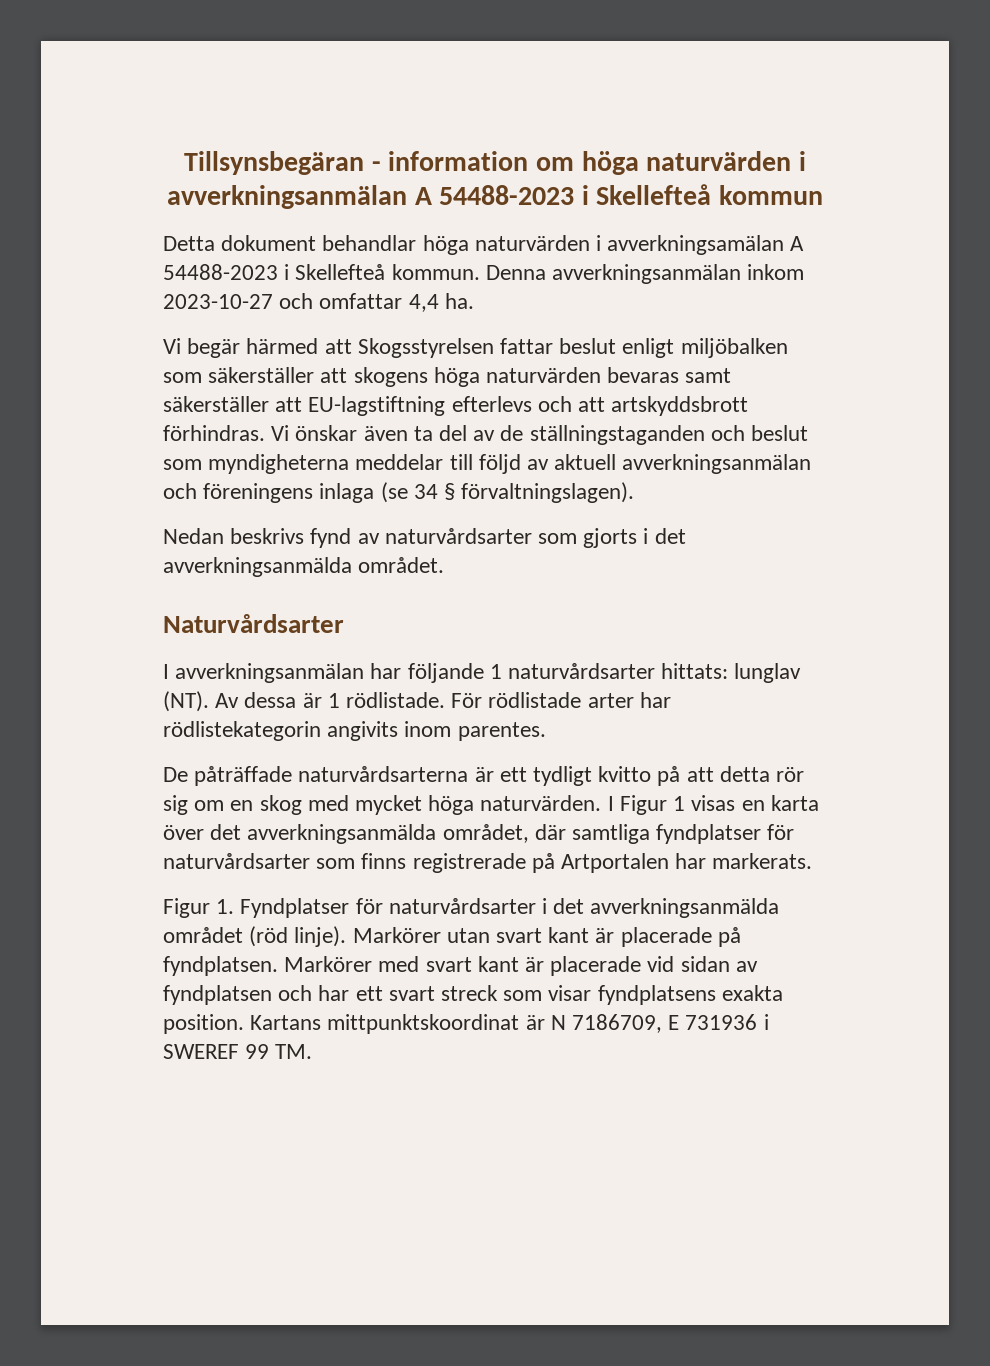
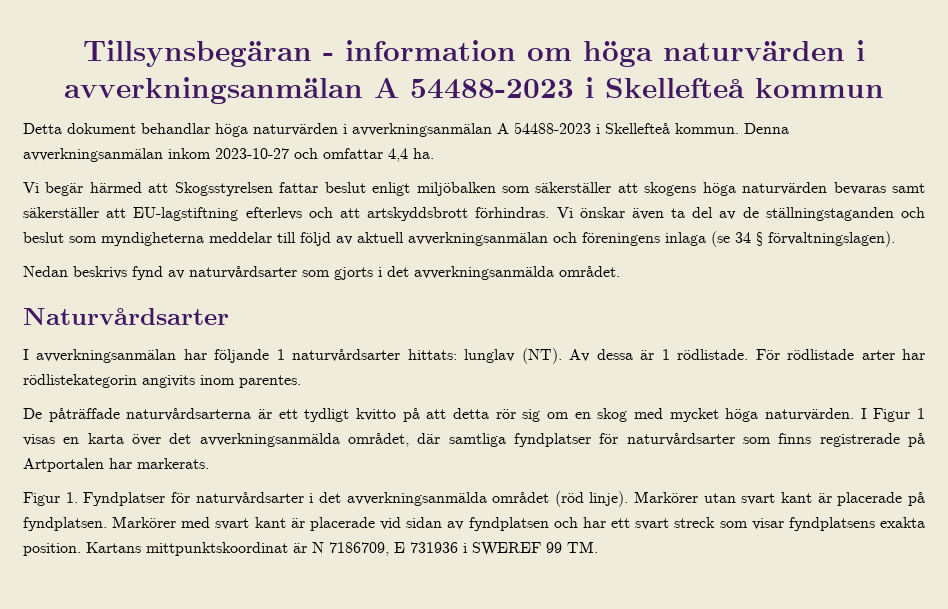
[607,235,785,255] avverkningsamälan -> [352,123,492,137] avverkningsanmälan

